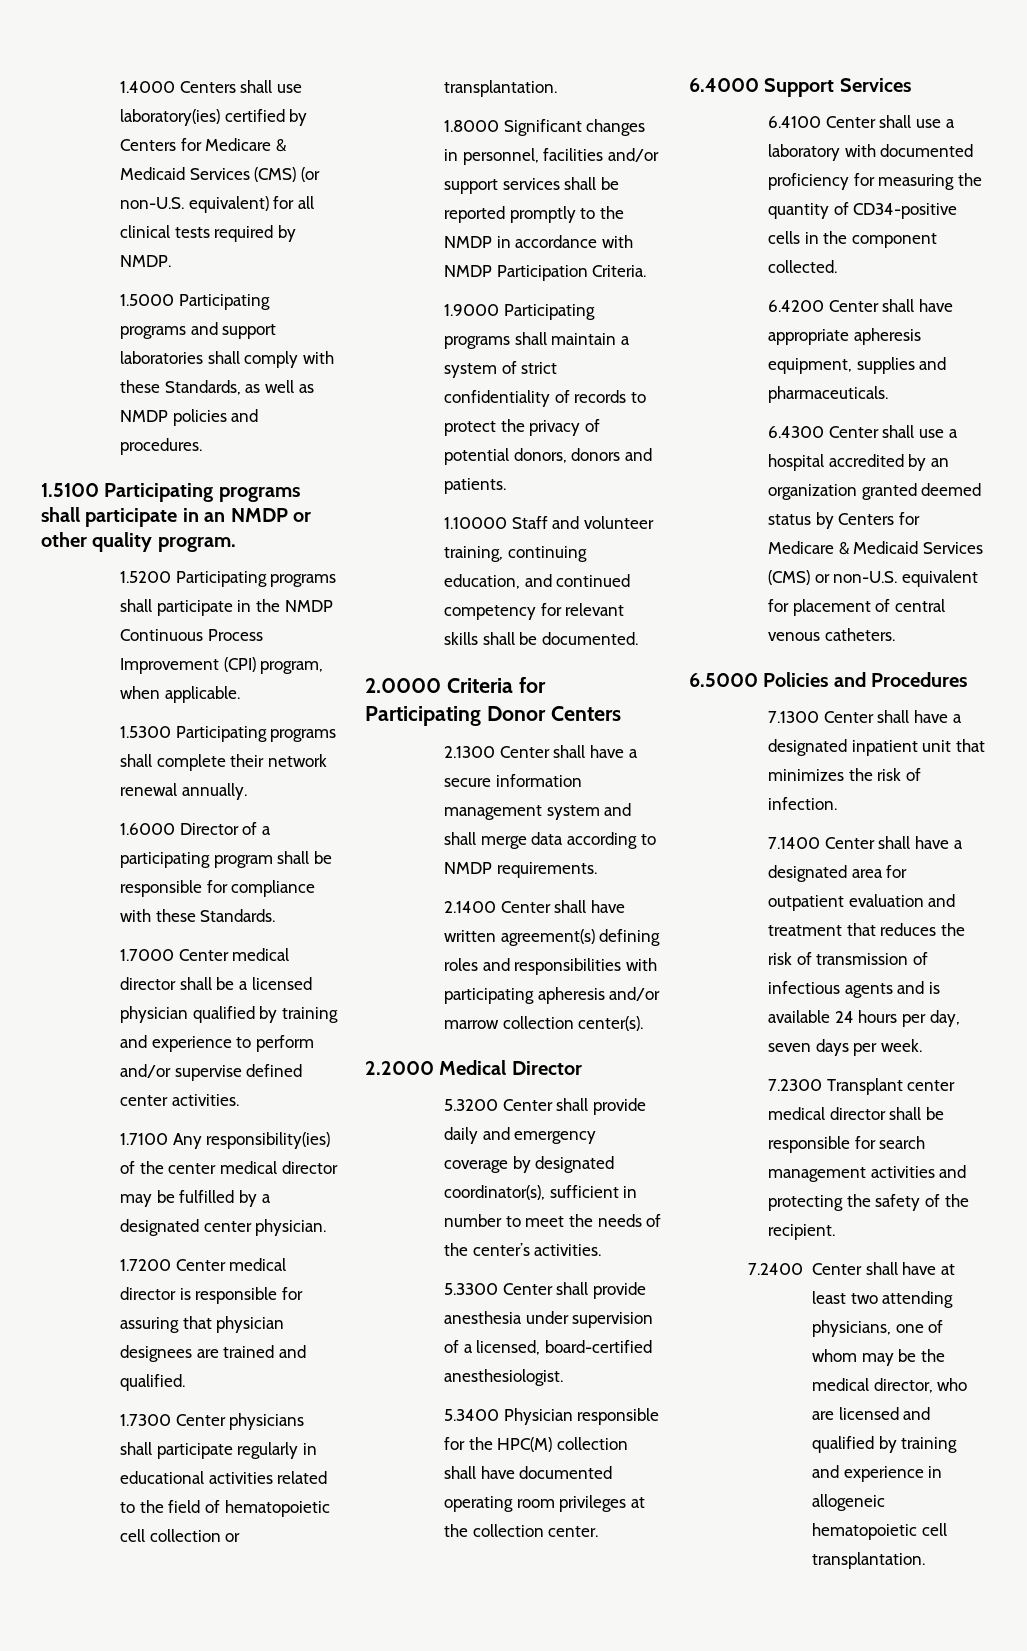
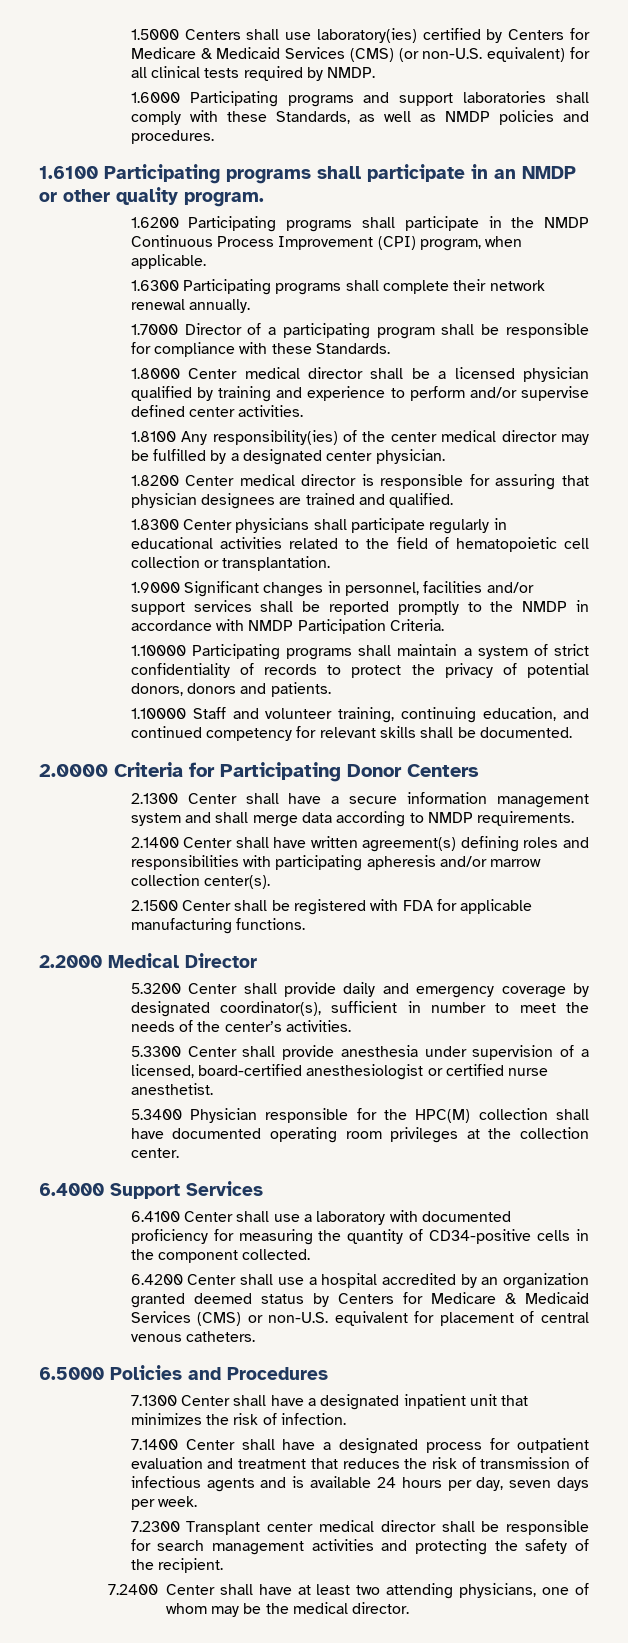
[120,81,176,93] 1.4000 -> [130,29,179,40] 1.5000
[120,294,175,306] 1.5000 -> [130,92,180,103] 1.6000
[41,483,99,497] 1.5100 -> [39,166,98,179] 1.6100
[120,571,172,583] 1.5200 -> [130,217,179,228] 1.6200
[120,726,172,738] 1.5300 -> [130,280,179,291] 1.6300
[120,823,176,835] 1.6000 -> [130,324,178,335] 1.7000
[120,949,175,961] 1.7000 -> [130,368,180,379] 1.8000
[120,1133,169,1145] 1.7100 -> [130,431,176,442] 1.8100
[120,1259,172,1271] 1.7200 -> [130,475,179,486] 1.8200
[120,1414,172,1426] 1.7300 -> [130,519,179,530] 1.8300
[444,120,500,132] 1.8000 -> [130,582,180,593] 1.9000
[444,304,500,316] 1.9000 -> [130,645,186,656] 1.10000
(644, 1023) none -> [130,899,533,915] [130,918,306,934] // 2.1500 Center shall be registered with FDA for applicable manufacturing functions.
[444,1369,564,1386] anesthesiologist. -> [306,1064,549,1080] [130,1083,213,1095] anesthesiologist or certified nurse anesthetist.
[919,299,954,312] [768,328,921,345] [768,357,947,374] [768,386,889,403] [768,425,915,438] have appropriate apheresis equipment, supplies and pharmaceuticals. // 6.4300 Center shall -> (274, 1279) none
[851,869,883,878] area -> [426,1442,483,1453] process
[873,1378,968,1393] [811,1407,931,1420] [811,1436,958,1453] [811,1465,943,1482] [811,1494,885,1511] [811,1523,947,1540] [811,1552,925,1569] director, who are licensed and qualified by training and experience in allogeneic hematopoietic cell transplantation. -> [352,1602,410,1614] director.

